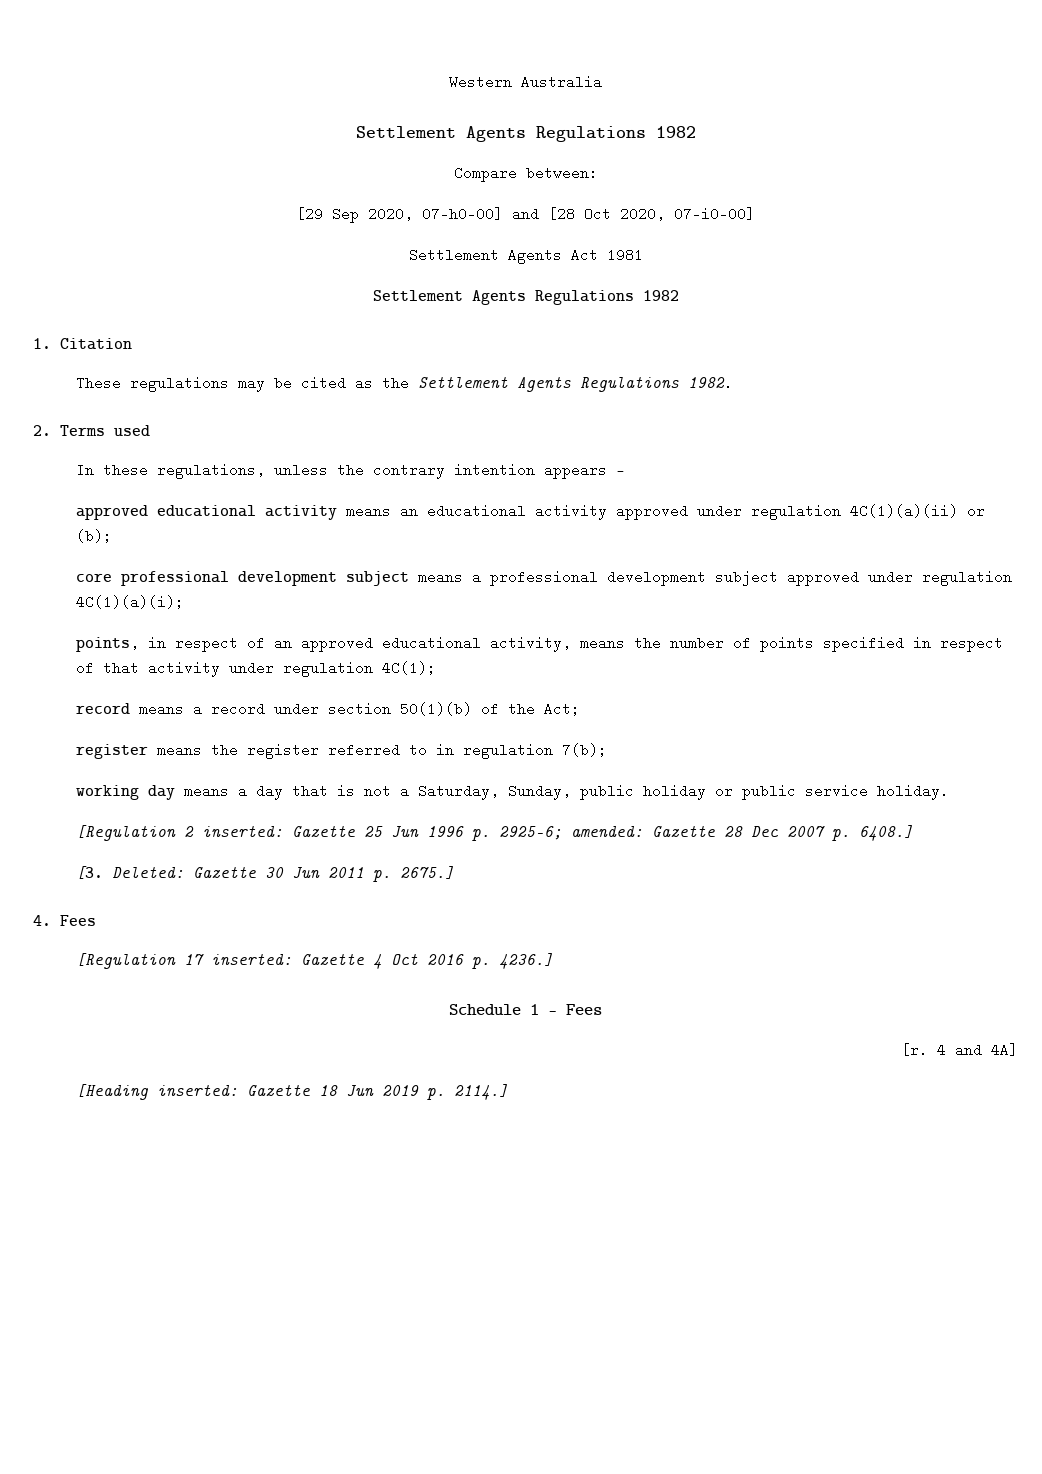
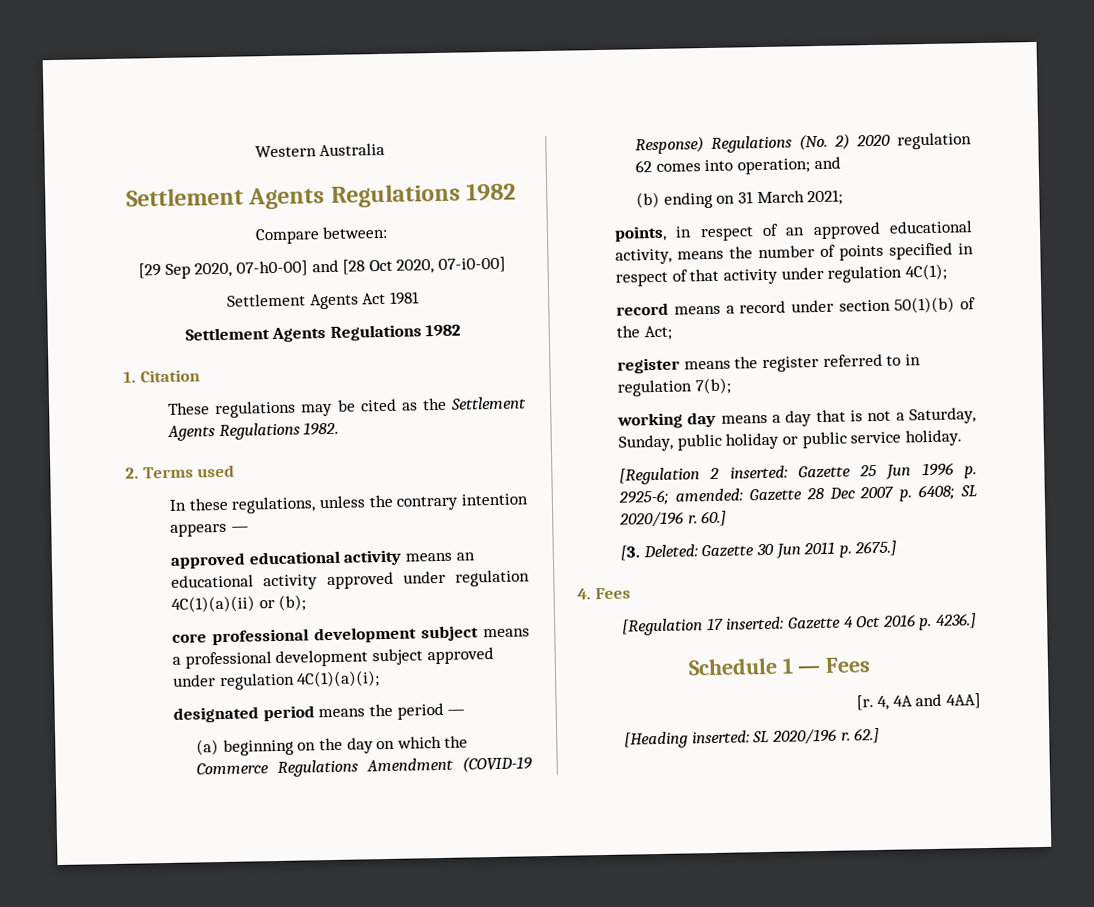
(184, 602) none -> [173,702,466,723] [196,735,469,756] [196,755,532,777] [635,132,972,155] [635,156,841,175] [636,189,844,209] // designated period means the period — // (a) beginning on the day on which the Commerce Regulations Amendment (COVID-19 Response) Regulations (No. 2) 2020 regulation 62 comes into operation; and // (b) ending on 31 March 2021;
[858,825,913,841] 6408.] -> [918,484,977,501] [619,510,728,528] 6408; SL 2020/196 r. 60.]
[937,1043,1018,1057] [75,1084,508,1100] 4 and 4A] // [Heading inserted: Gazette 18 Jun 2019 p. 2114.] -> [877,693,981,710] [624,727,881,749] 4, 4A and 4AA] // [Heading inserted: SL 2020/196 r. 62.]

